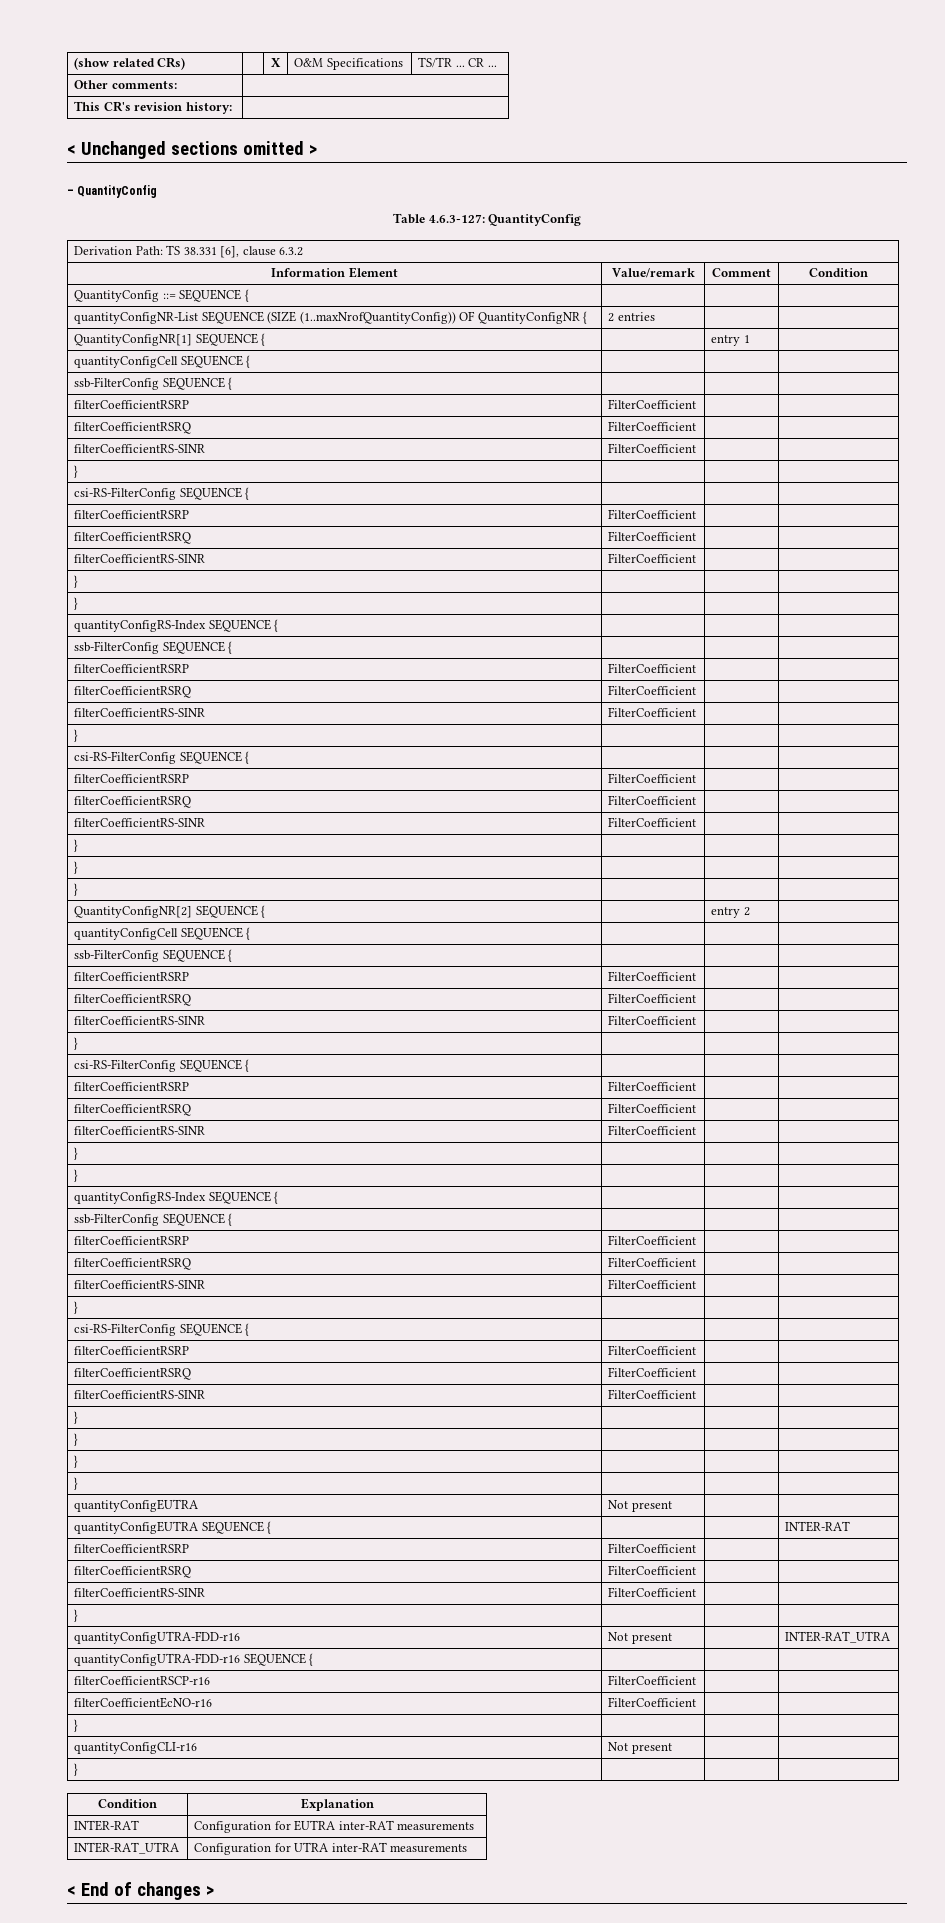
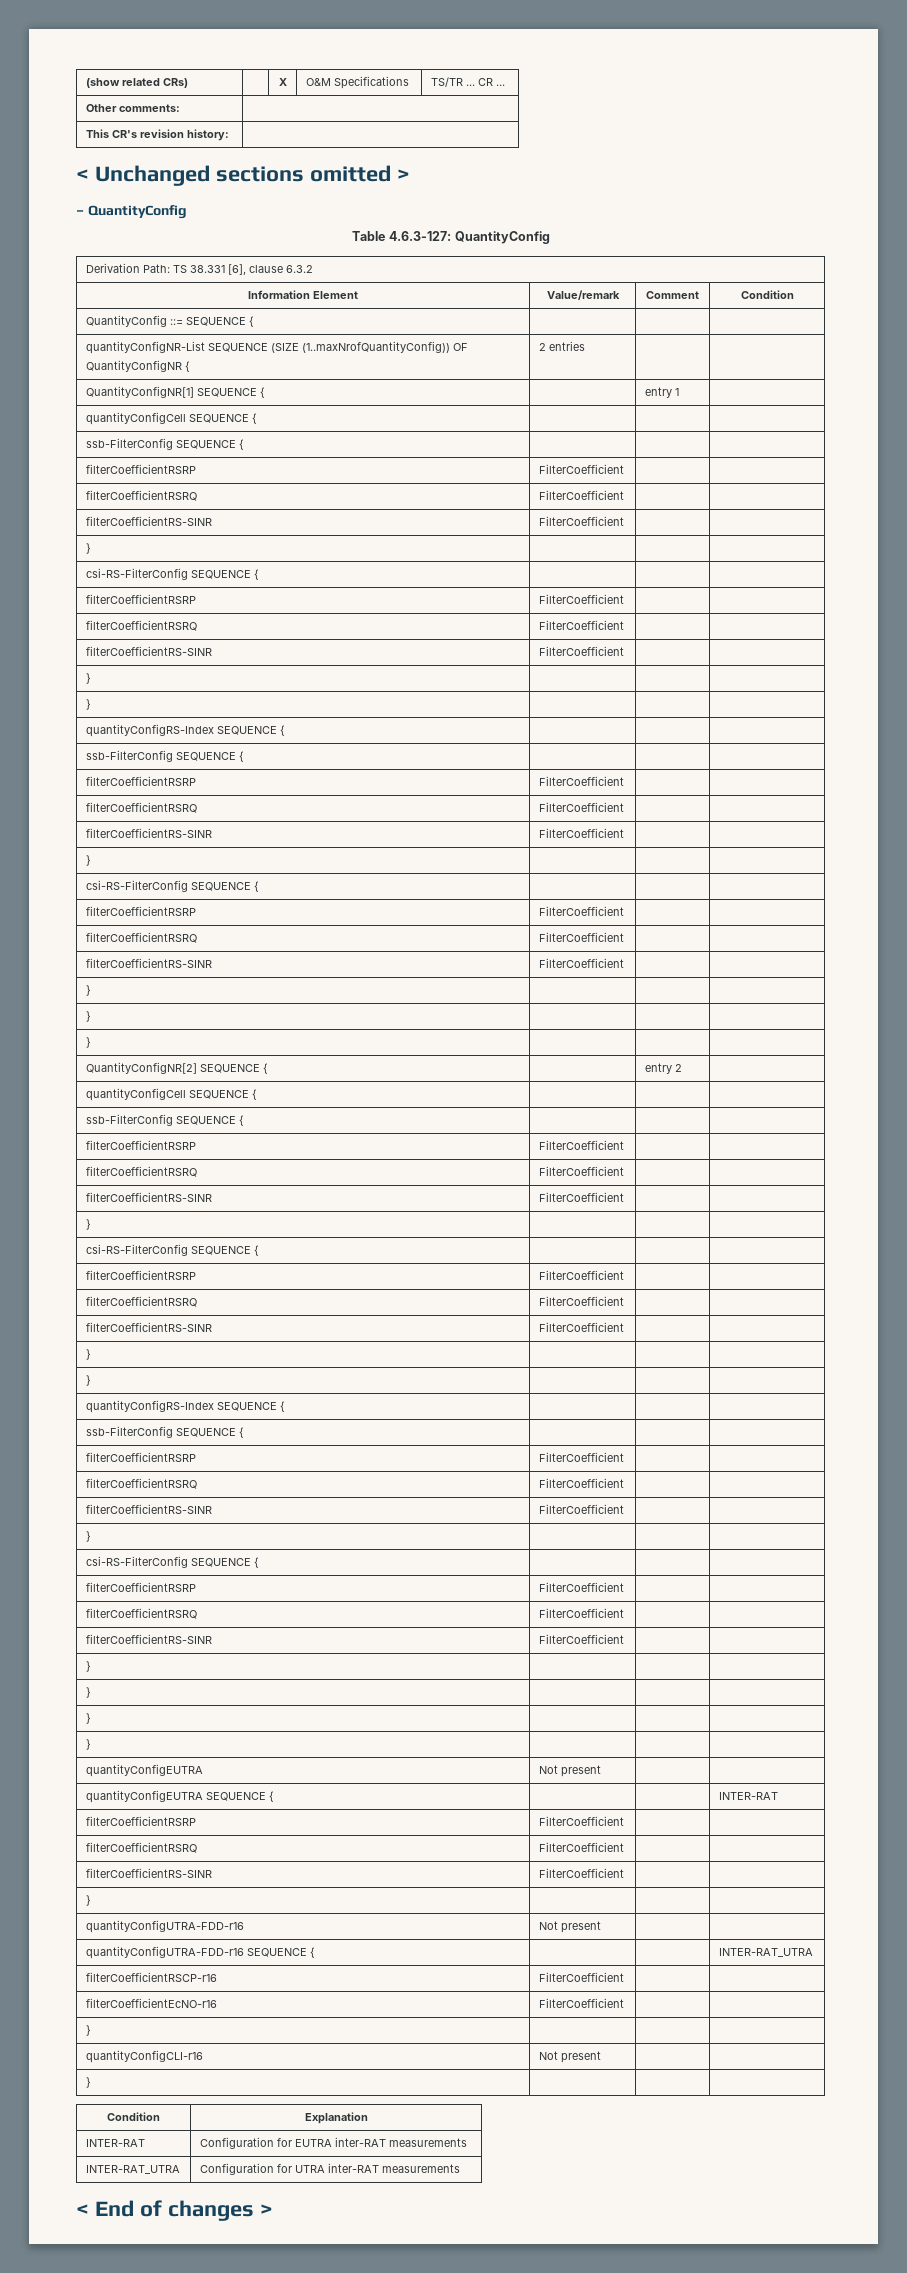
[785,1631,891,1643] INTER-RAT_UTRA -> (601, 1927) none
(314, 1659) none -> [718,1948,813,1957] INTER-RAT_UTRA

